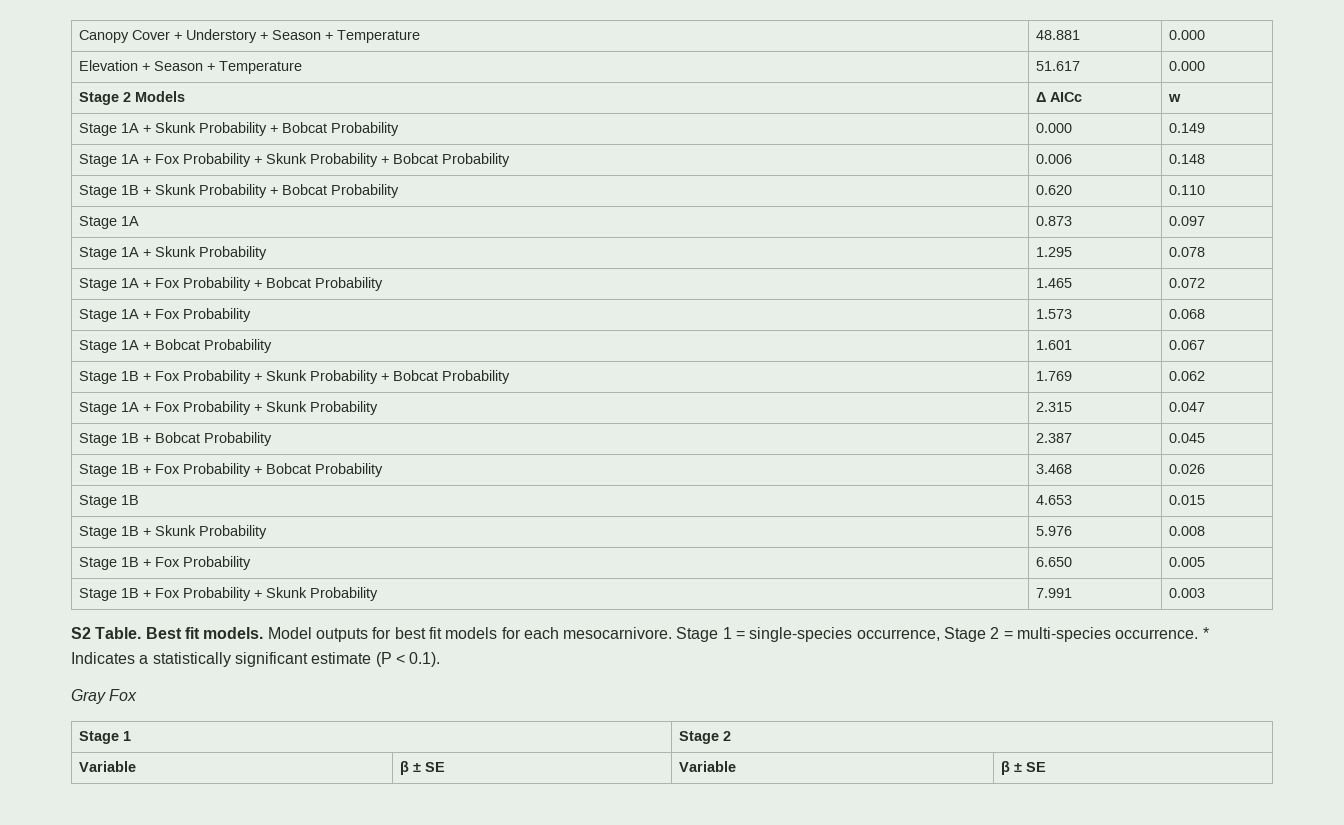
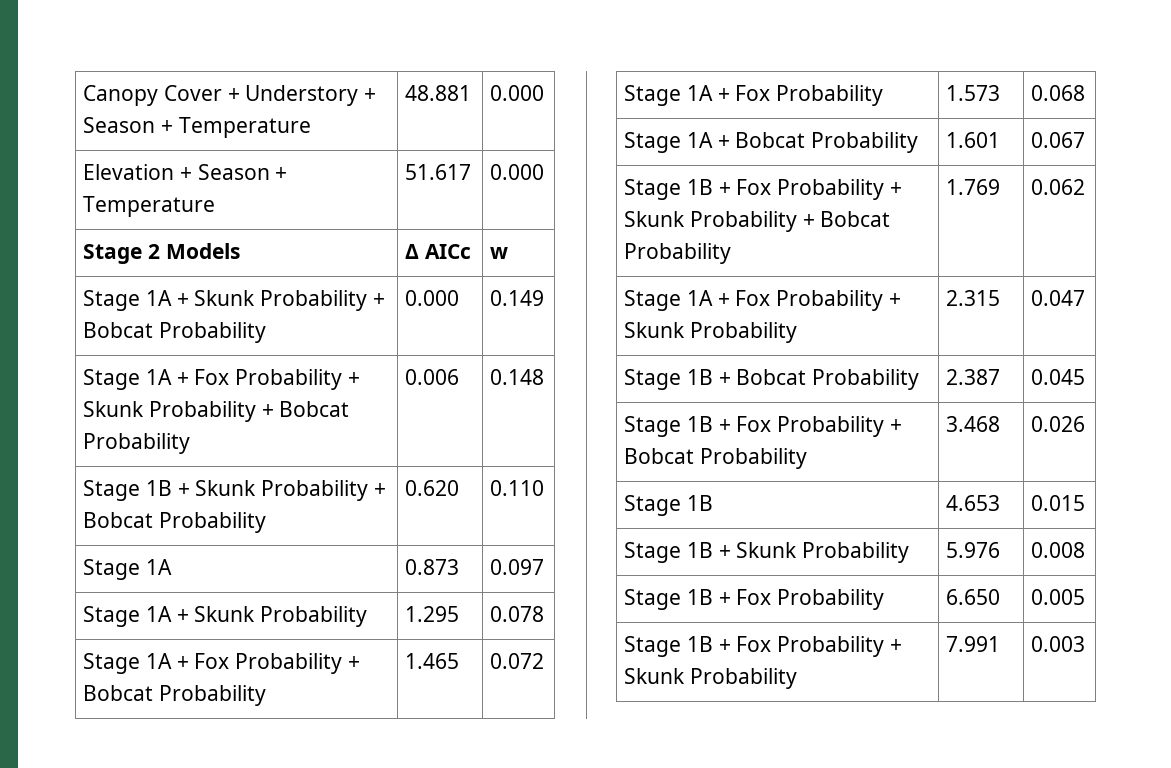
[71,627,1209,642] [71,652,441,667] [71,689,138,704] [78,731,131,744] [678,731,731,744] [78,761,136,772] [399,761,445,775] [678,761,736,772] [1000,761,1046,775] // S2 Table. Best fit models. Model outputs for best fit models for each mesocarnivore. Stage 1 = single-species occurrence, Stage 2 = multi-species occurrence. * Indicates a statistically significant estimate (P < 0.1). // Gray Fox // Stage 1 | Stage 2 // Variable | β ± SE | Variable | β ± SE -> (1086, 644) none

